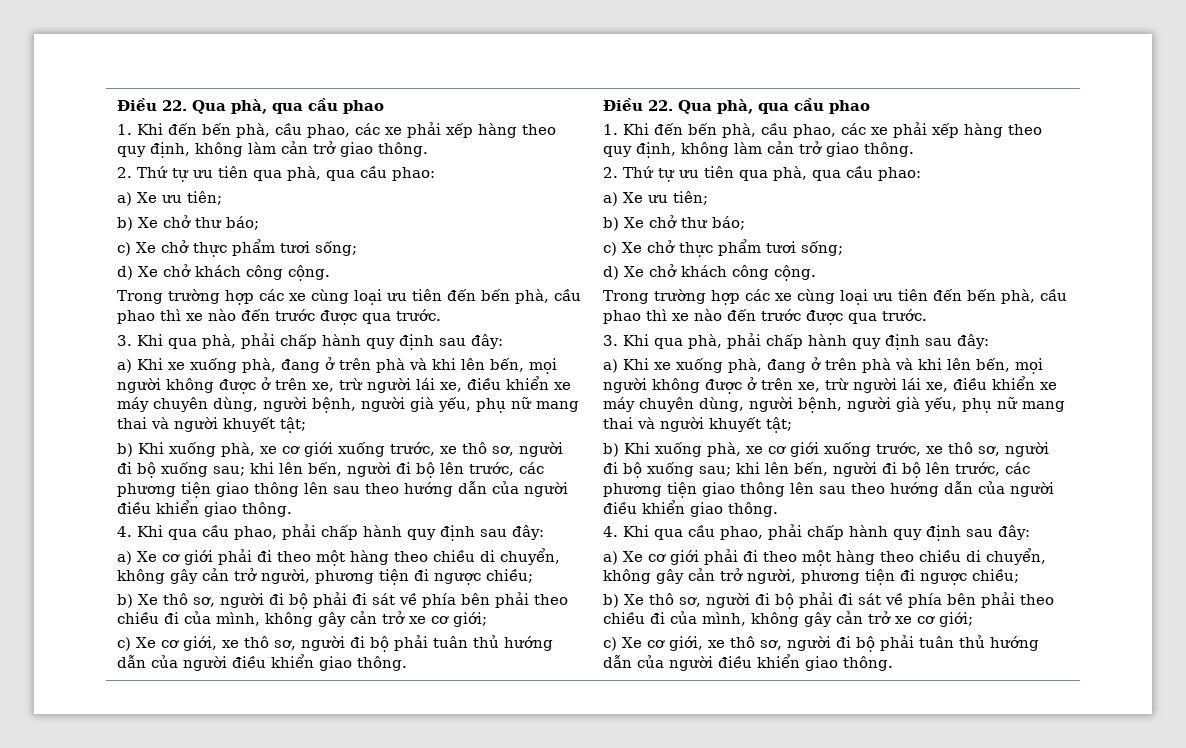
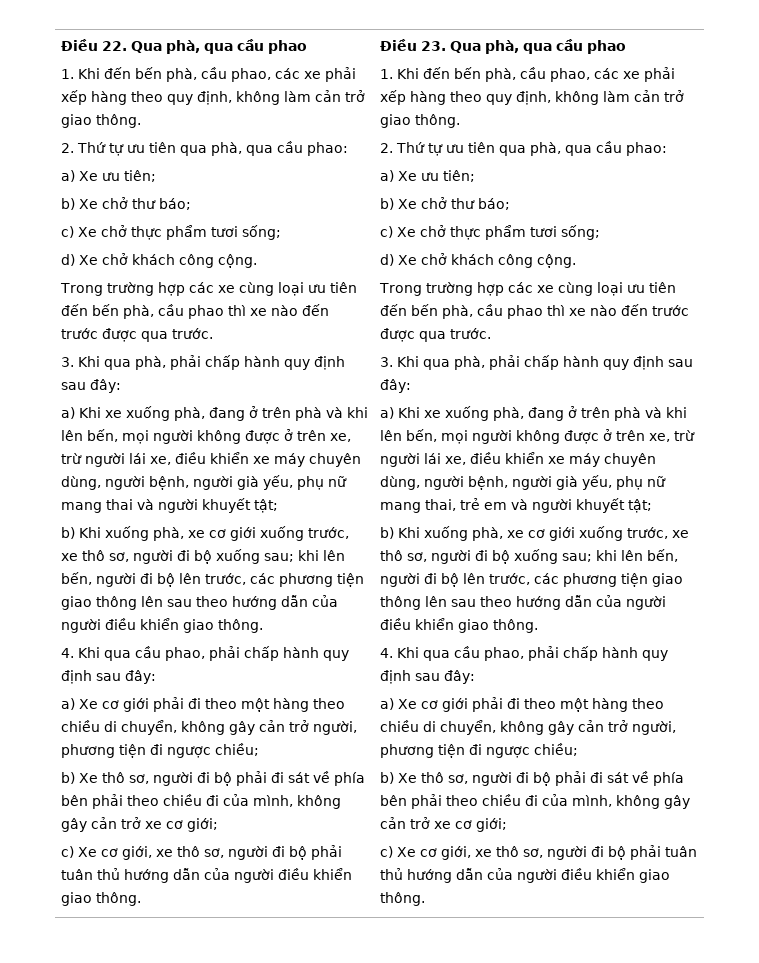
[648,100,674,111] 22. -> [421,41,447,51] 23.
[603,417,634,429] thai -> [425,498,508,511] thai, trẻ em

